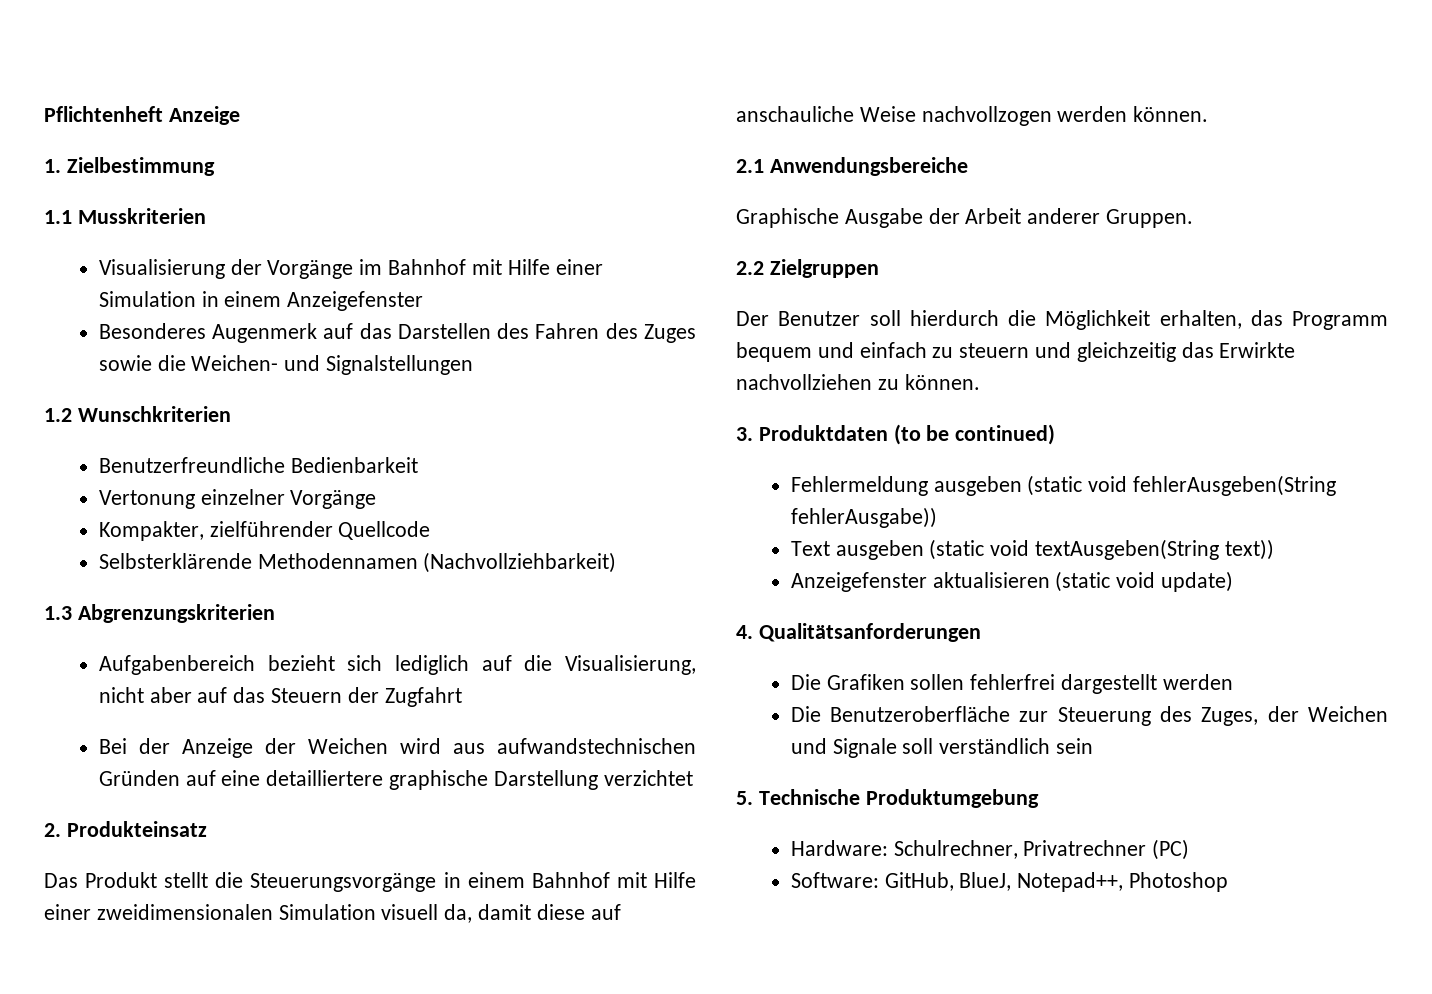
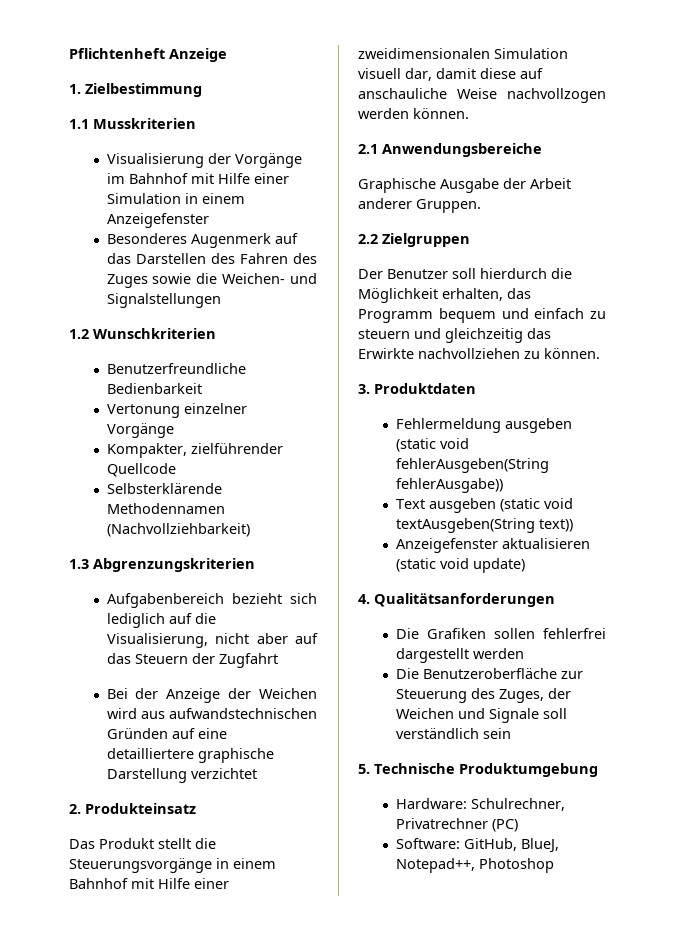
[444,904,473,923] da, -> [405,68,432,81] dar,
[893,424,1056,445] (to be continued) -> (476, 388) none

